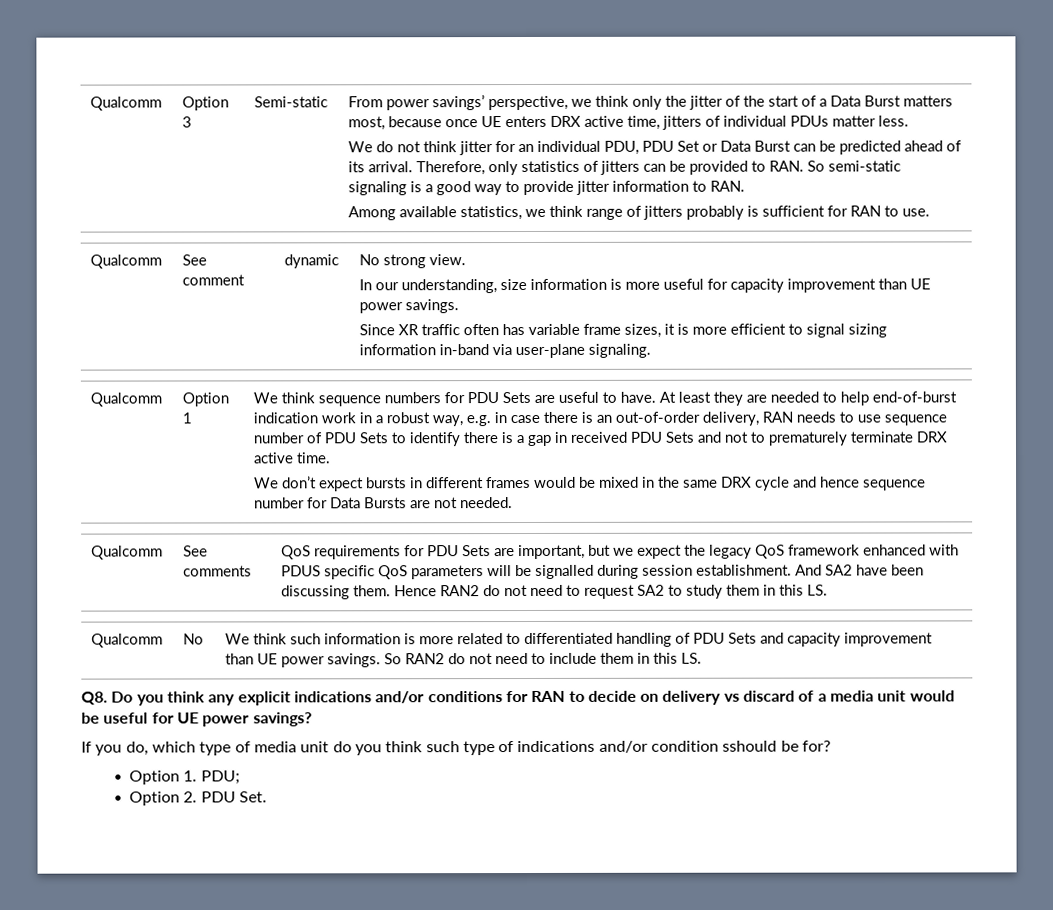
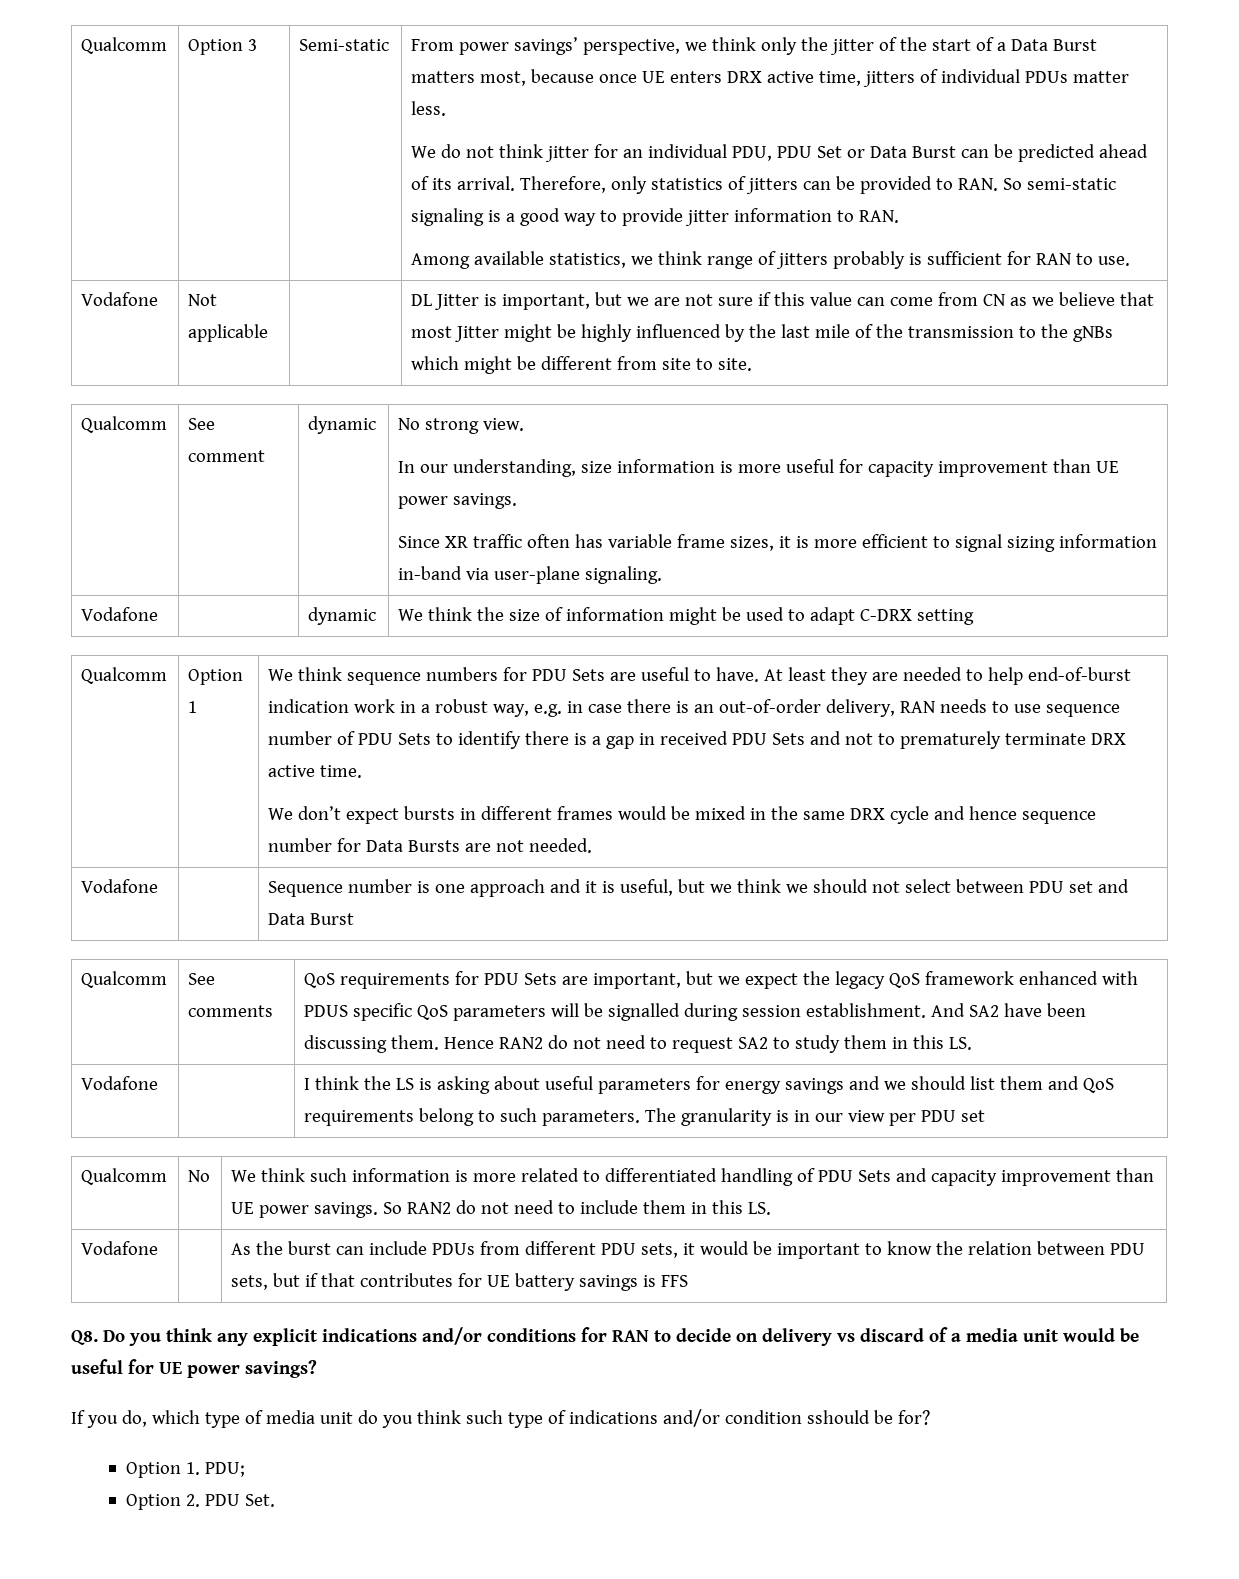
(931, 212) none -> [81,292,159,306] [188,294,218,306] [188,324,269,342] [411,292,1155,310] [411,324,1114,342] [411,356,753,374] // Vodafone | Not applicable | | DL Jitter is important, but we are not sure if this value can come from CN as we believe that most Jitter might be highly influenced by the last mile of the transmission to the gNBs which might be different from site to site.
(652, 350) none -> [81,607,159,621] [308,607,377,625] [398,607,975,625] // Vodafone | | dynamic | We think the size of information might be used to adapt C-DRX setting
(514, 503) none -> [81,879,159,893] [268,879,1130,897] [268,913,355,925] // Vodafone | | Sequence number is one approach and it is useful, but we think we should not select between PDU set and Data Burst
(829, 590) none -> [81,1076,159,1090] [304,1076,1115,1094] [304,1108,986,1126] // Vodafone | | I think the LS is asking about useful parameters for energy savings and we should list them and QoS requirements belong to such parameters. The granularity is in our view per PDU set
(703, 658) none -> [81,1241,159,1255] [231,1241,1146,1259] [231,1273,689,1291] // Vodafone | | As the burst can include PDUs from different PDU sets, it would be important to know the relation between PDU sets, but if that contributes for UE battery savings is FFS

